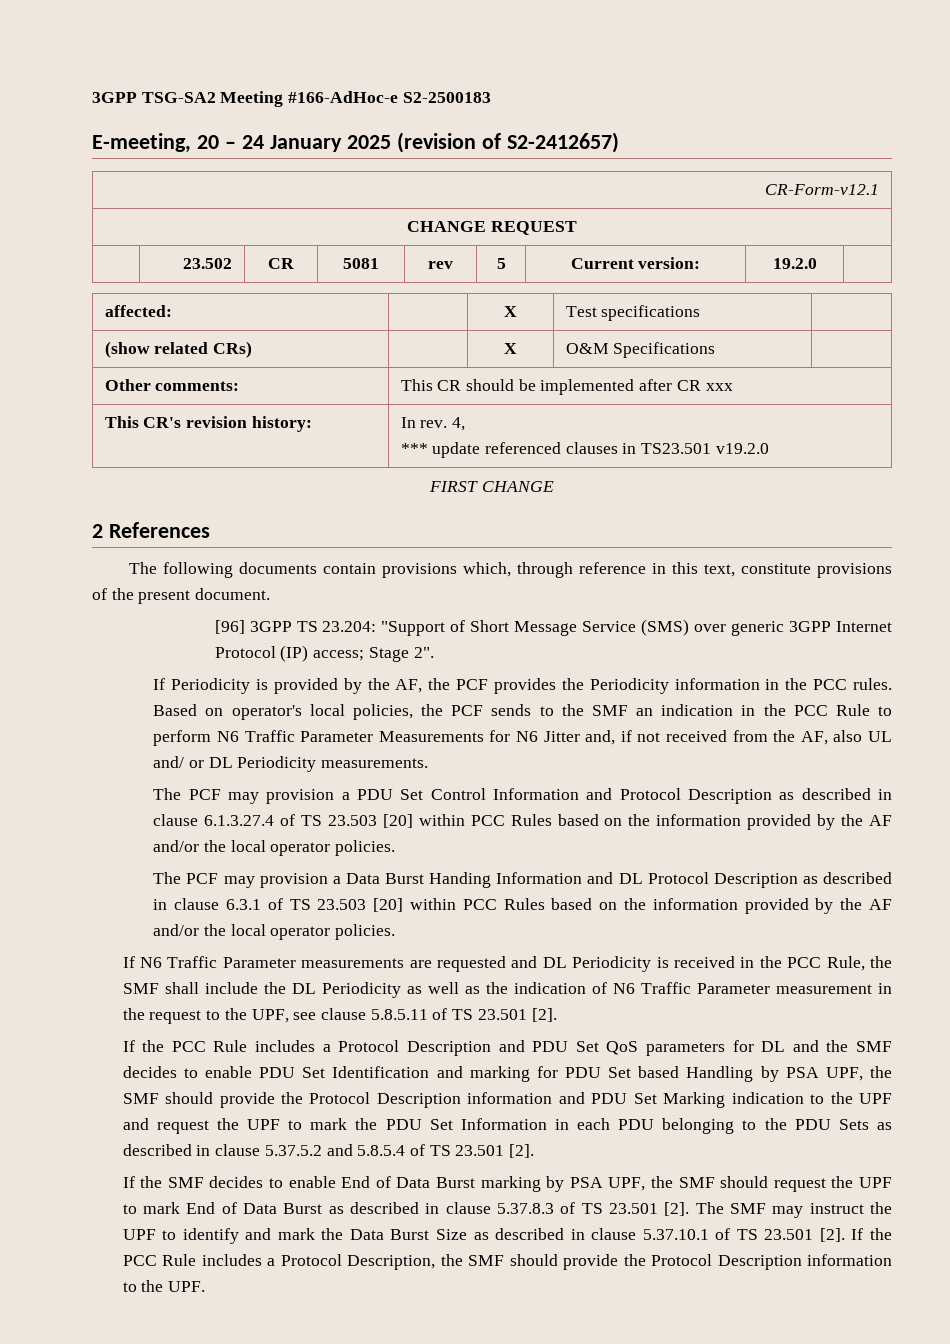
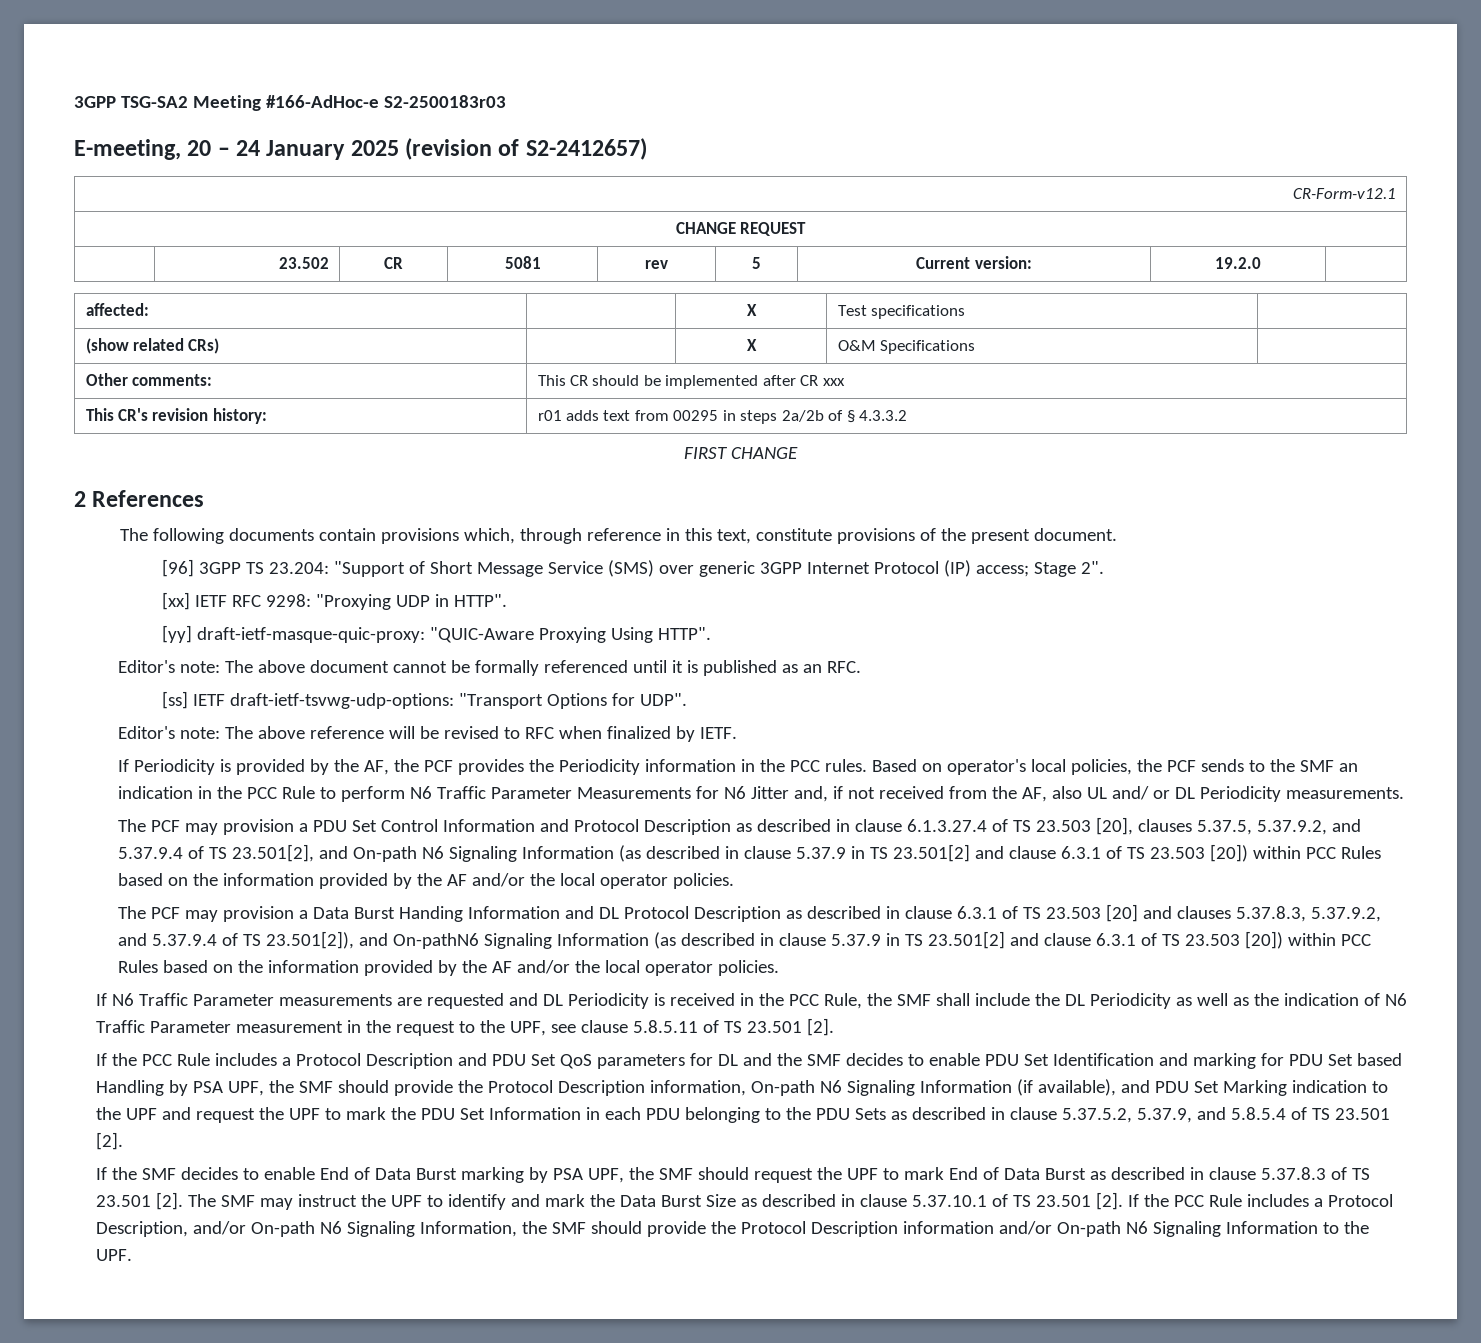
[402,92,491,103] S2-2500183 -> [383,95,506,108] S2-2500183r03
[400,417,466,431] [400,442,769,458] In rev. 4, // *** update referenced clauses in TS23.501 v19.2.0 -> [537,410,908,424] r01 adds text from 00295 in steps 2a/2b of § 4.3.3.2
(434, 652) none -> [161,592,507,610] [161,625,711,643] [117,660,861,676] [161,691,687,709] [117,726,737,742] // [xx] IETF RFC 9298: "Proxying UDP in HTTP". // [yy] draft-ietf-masque-quic-proxy: "QUIC-Aware Proxying Using HTTP". // Editor's note: The above document cannot be formally referenced until it is published as an RFC. // [ss] IETF draft-ietf-tsvwg-udp-options: "Transport Options for UDP". // Editor's note: The above reference will be revised to RFC when finalized by IETF.
[382,814,413,828] [20] -> [1095,817,1361,835] [117,844,1248,862] [20], clauses 5.37.5, 5.37.9.2, and 5.37.9.4 of TS 23.501[2], and On-path N6 Signaling Information (as described in clause 5.37.9 in TS 23.501[2] and clause 6.3.1 of TS 23.503 [20])
(404, 905) none -> [1142,906,1381,922] [117,931,1283,949] and clauses 5.37.8.3, 5.37.9.2, and 5.37.9.4 of TS 23.501[2]), and On-pathN6 Signaling Information (as described in clause 5.37.9 in TS 23.501[2] and clause 6.3.1 of TS 23.503 [20])
[467,1092,553,1104] information -> [649,1079,1116,1096] information, On-path N6 Signaling Information (if available),
[264,1145,322,1156] 5.37.5.2 -> [1061,1108,1192,1123] 5.37.5.2, 5.37.9,
[440,1254,892,1270] the SMF should provide the Protocol Description information -> [192,1221,1318,1237] and/or On-path N6 Signaling Information, the SMF should provide the Protocol Description information and/or On-path N6 Signaling Information

